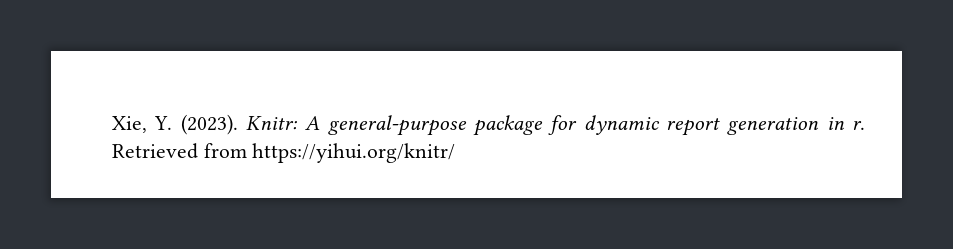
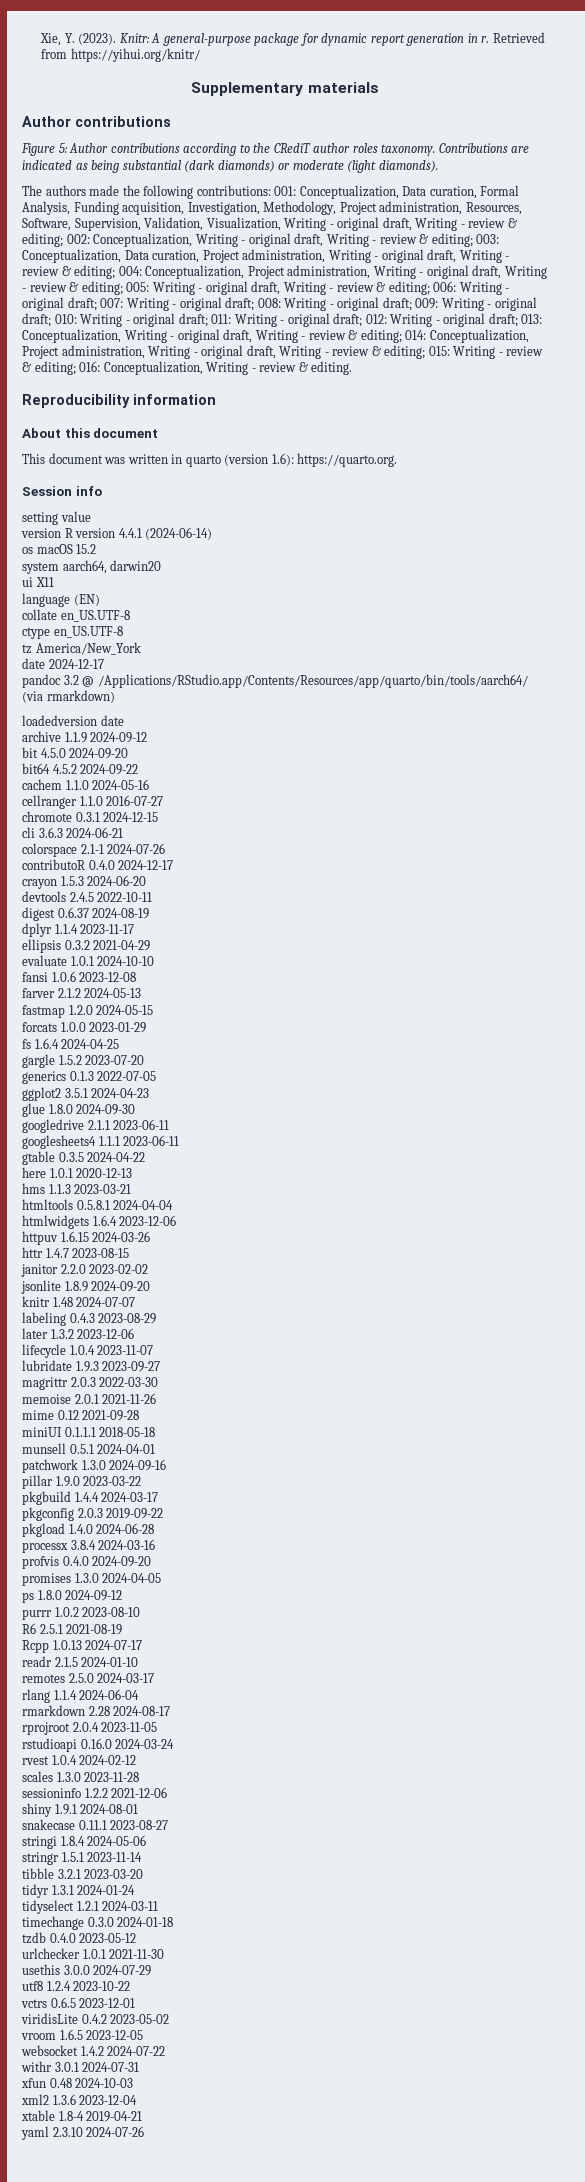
(456, 153) none -> [191,82,379,96] [22,116,171,127] [21,143,530,156] [22,160,438,173] [22,185,520,199] [22,201,522,215] [22,217,517,231] [22,233,500,247] [22,249,510,263] [22,265,547,279] [22,281,510,295] [22,297,537,311] [22,313,543,327] [22,329,529,343] [22,345,544,359] [22,361,353,375] [22,394,216,408] [22,428,159,438] [22,453,398,467] [22,486,102,496] [22,511,91,525] [21,527,213,540] [22,544,97,554] [22,560,162,574] [22,577,54,587] [22,593,100,607] [22,609,130,622] [22,626,123,639] [22,642,141,655] [22,658,104,669] [22,674,528,688] [22,690,115,703] [22,715,124,726] [22,731,148,743] [22,747,129,759] [22,763,139,775] [22,779,150,790] [22,795,164,809] [22,811,159,822] [22,827,124,838] [22,843,166,857] [22,859,174,870] [22,875,147,889] [22,891,153,902] [22,907,150,921] [22,923,135,937] [22,939,151,953] [22,955,155,966] [22,971,137,982] [22,988,142,998] [22,1005,154,1018] [22,1022,147,1033] [22,1038,120,1049] [22,1054,145,1068] [22,1071,157,1084] [22,1087,150,1101] [22,1103,136,1117] [22,1119,170,1133] [22,1135,180,1149] [22,1151,146,1165] [22,1167,133,1178] [22,1183,132,1194] [22,1199,174,1210] [22,1215,177,1229] [22,1231,151,1245] [22,1247,130,1258] [21,1264,149,1277] [21,1280,151,1294] [22,1296,136,1307] [22,1312,157,1326] [22,1328,135,1339] [22,1344,154,1358] [22,1360,161,1372] [22,1377,159,1390] [22,1393,157,1404] [22,1410,140,1421] [22,1427,156,1437] [22,1443,156,1454] [22,1459,167,1473] [22,1475,142,1489] [22,1491,159,1505] [22,1507,164,1521] [22,1523,155,1537] [22,1539,156,1553] [22,1556,152,1569] [22,1573,162,1586] [22,1590,123,1603] [22,1607,141,1620] [22,1623,123,1635] [22,1640,143,1653] [22,1656,139,1667] [22,1673,155,1683] [22,1689,140,1703] [22,1705,171,1716] [22,1722,158,1735] [22,1738,175,1752] [22,1755,137,1765] [22,1771,140,1782] [22,1787,168,1798] [22,1803,139,1817] [22,1819,169,1830] [22,1835,147,1849] [22,1852,143,1865] [22,1868,144,1879] [22,1884,136,1898] [22,1900,159,1914] [22,1916,174,1930] [22,1932,137,1944] [22,1948,165,1959] [22,1964,152,1976] [22,1981,131,1991] [21,1997,136,2008] [21,2013,170,2024] [21,2029,144,2040] [21,2045,166,2056] [21,2061,140,2072] [21,2078,134,2088] [21,2094,138,2105] [21,2110,143,2122] [21,2126,145,2140] // Supplementary materials // Author contributions // Figure 5: Author contributions according to the CRediT author roles taxonomy. Contributions are indicated as being substantial (dark diamonds) or moderate (light diamonds). // The authors made the following contributions: 001: Conceptualization, Data curation, Formal Analysis, Funding acquisition, Investigation, Methodology, Project administration, Resources, Software, Supervision, Validation, Visualization, Writing - original draft, Writing - review & editing; 002: Conceptualization, Writing - original draft, Writing - review & editing; 003: Conceptualization, Data curation, Project administration, Writing - original draft, Writing - review & editing; 004: Conceptualization, Project administration, Writing - original draft, Writing - review & editing; 005: Writing - original draft, Writing - review & editing; 006: Writing - original draft; 007: Writing - original draft; 008: Writing - original draft; 009: Writing - original draft; 010: Writing - original draft; 011: Writing - original draft; 012: Writing - original draft; 013: Conceptualization, Writing - original draft, Writing - review & editing; 014: Conceptualization, Project administration, Writing - original draft, Writing - review & editing; 015: Writing - review & editing; 016: Conceptualization, Writing - review & editing. // Reproducibility information // About this document // This document was written in quarto (version 1.6): https://quarto.org. // Session info // setting value // version R version 4.4.1 (2024-06-14) // os macOS 15.2 // system aarch64, darwin20 // ui X11 // language (EN) // collate en_US.UTF-8 // ctype en_US.UTF-8 // tz America/New_York // date 2024-12-17 // pandoc 3.2 @ /Applications/RStudio.app/Contents/Resources/app/quarto/bin/tools/aarch64/ (via rmarkdown) // loadedversion date // archive 1.1.9 2024-09-12 // bit 4.5.0 2024-09-20 // bit64 4.5.2 2024-09-22 // cachem 1.1.0 2024-05-16 // cellranger 1.1.0 2016-07-27 // chromote 0.3.1 2024-12-15 // cli 3.6.3 2024-06-21 // colorspace 2.1-1 2024-07-26 // contributoR 0.4.0 2024-12-17 // crayon 1.5.3 2024-06-20 // devtools 2.4.5 2022-10-11 // digest 0.6.37 2024-08-19 // dplyr 1.1.4 2023-11-17 // ellipsis 0.3.2 2021-04-29 // evaluate 1.0.1 2024-10-10 // fansi 1.0.6 2023-12-08 // farver 2.1.2 2024-05-13 // fastmap 1.2.0 2024-05-15 // forcats 1.0.0 2023-01-29 // fs 1.6.4 2024-04-25 // gargle 1.5.2 2023-07-20 // generics 0.1.3 2022-07-05 // ggplot2 3.5.1 2024-04-23 // glue 1.8.0 2024-09-30 // googledrive 2.1.1 2023-06-11 // googlesheets4 1.1.1 2023-06-11 // gtable 0.3.5 2024-04-22 // here 1.0.1 2020-12-13 // hms 1.1.3 2023-03-21 // htmltools 0.5.8.1 2024-04-04 // htmlwidgets 1.6.4 2023-12-06 // httpuv 1.6.15 2024-03-26 // httr 1.4.7 2023-08-15 // janitor 2.2.0 2023-02-02 // jsonlite 1.8.9 2024-09-20 // knitr 1.48 2024-07-07 // labeling 0.4.3 2023-08-29 // later 1.3.2 2023-12-06 // lifecycle 1.0.4 2023-11-07 // lubridate 1.9.3 2023-09-27 // magrittr 2.0.3 2022-03-30 // memoise 2.0.1 2021-11-26 // mime 0.12 2021-09-28 // miniUI 0.1.1.1 2018-05-18 // munsell 0.5.1 2024-04-01 // patchwork 1.3.0 2024-09-16 // pillar 1.9.0 2023-03-22 // pkgbuild 1.4.4 2024-03-17 // pkgconfig 2.0.3 2019-09-22 // pkgload 1.4.0 2024-06-28 // processx 3.8.4 2024-03-16 // profvis 0.4.0 2024-09-20 // promises 1.3.0 2024-04-05 // ps 1.8.0 2024-09-12 // purrr 1.0.2 2023-08-10 // R6 2.5.1 2021-08-19 // Rcpp 1.0.13 2024-07-17 // readr 2.1.5 2024-01-10 // remotes 2.5.0 2024-03-17 // rlang 1.1.4 2024-06-04 // rmarkdown 2.28 2024-08-17 // rprojroot 2.0.4 2023-11-05 // rstudioapi 0.16.0 2024-03-24 // rvest 1.0.4 2024-02-12 // scales 1.3.0 2023-11-28 // sessioninfo 1.2.2 2021-12-06 // shiny 1.9.1 2024-08-01 // snakecase 0.11.1 2023-08-27 // stringi 1.8.4 2024-05-06 // stringr 1.5.1 2023-11-14 // tibble 3.2.1 2023-03-20 // tidyr 1.3.1 2024-01-24 // tidyselect 1.2.1 2024-03-11 // timechange 0.3.0 2024-01-18 // tzdb 0.4.0 2023-05-12 // urlchecker 1.0.1 2021-11-30 // usethis 3.0.0 2024-07-29 // utf8 1.2.4 2023-10-22 // vctrs 0.6.5 2023-12-01 // viridisLite 0.4.2 2023-05-02 // vroom 1.6.5 2023-12-05 // websocket 1.4.2 2024-07-22 // withr 3.0.1 2024-07-31 // xfun 0.48 2024-10-03 // xml2 1.3.6 2023-12-04 // xtable 1.8-4 2019-04-21 // yaml 2.3.10 2024-07-26

